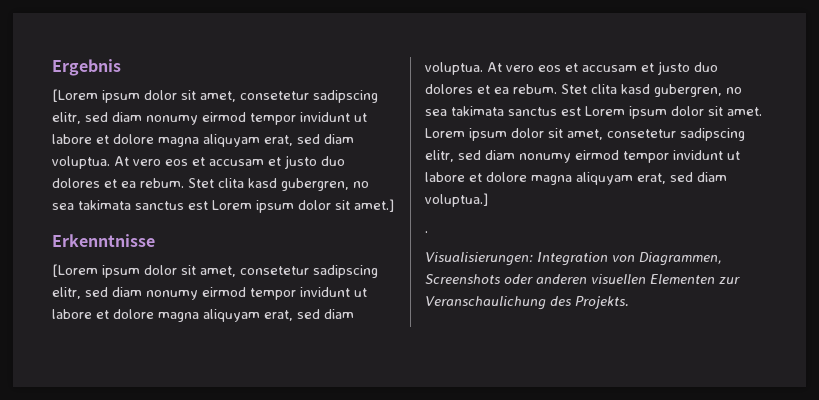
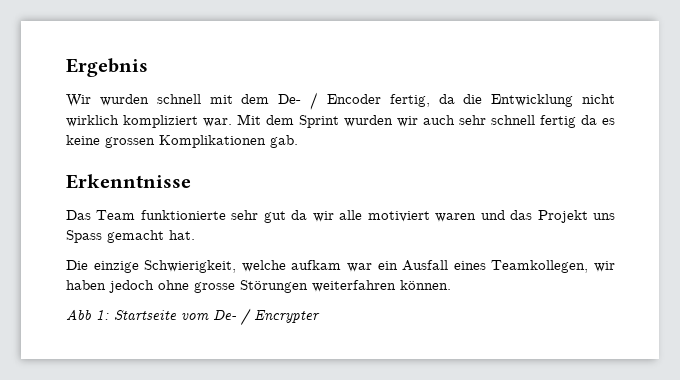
[52,89,378,103] [52,112,367,125] [52,134,354,147] [52,155,345,169] [52,178,369,191] [52,199,394,213] [52,234,155,247] [52,264,378,278] [52,287,367,300] [52,309,354,322] [425,61,718,75] [425,84,742,97] [425,106,762,119] [425,128,745,141] [425,150,740,163] [425,172,727,185] [425,193,488,207] [425,231,428,233] [425,252,722,266] [425,274,740,284] [425,296,629,310] [Lorem ipsum dolor sit amet, consetetur sadipscing elitr, sed diam nonumy eirmod tempor invidunt ut labore et dolore magna aliquyam erat, sed diam voluptua. At vero eos et accusam et justo duo dolores et ea rebum. Stet clita kasd gubergren, no sea takimata sanctus est Lorem ipsum dolor sit amet.] // Erkenntnisse // [Lorem ipsum dolor sit amet, consetetur sadipscing elitr, sed diam nonumy eirmod tempor invidunt ut labore et dolore magna aliquyam erat, sed diam voluptua. At vero eos et accusam et justo duo dolores et ea rebum. Stet clita kasd gubergren, no sea takimata sanctus est Lorem ipsum dolor sit amet. Lorem ipsum dolor sit amet, consetetur sadipscing elitr, sed diam nonumy eirmod tempor invidunt ut labore et dolore magna aliquyam erat, sed diam voluptua.] // . // Visualisierungen: Integration von Diagrammen, Screenshots oder anderen visuellen Elementen zur Veranschaulichung des Projekts. -> [66,92,615,110] [66,114,615,128] [66,135,298,148] [66,174,191,189] [66,210,615,223] [66,230,195,243] [66,260,616,273] [66,280,451,293] [66,308,320,326] Wir wurden schnell mit dem De- / Encoder fertig, da die Entwicklung nicht wirklich kompliziert war. Mit dem Sprint wurden wir auch sehr schnell fertig da es keine grossen Komplikationen gab. // Erkenntnisse // Das Team funktionierte sehr gut da wir alle motiviert waren und das Projekt uns Spass gemacht hat. // Die einzige Schwierigkeit, welche aufkam war ein Ausfall eines Teamkollegen, wir haben jedoch ohne grosse Störungen weiterfahren können. // Abb 1: Startseite vom De- / Encrypter

